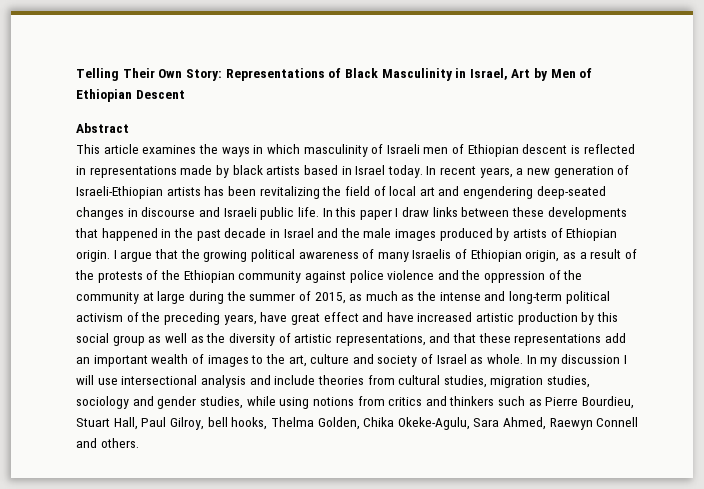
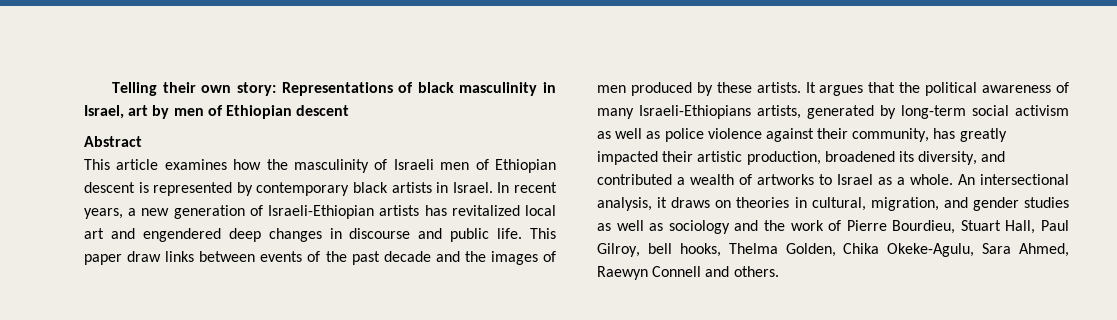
[122,68,593,81] [76,89,185,102] Their Own Story: Representations of Black Masculinity in Israel, Art by Men of Ethiopian Descent -> [162,82,556,96] [84,105,350,119] their own story: Representations of black masculinity in Israel, art by men of Ethiopian descent
[198,144,300,157] the ways in which -> [233,159,288,170] how the
[583,144,635,154] [76,165,423,178] reflected in representations made by black artists based in Israel today. -> [153,182,493,196] represented by contemporary black artists in Israel.
[227,186,386,199] been revitalizing the field of -> [451,205,520,216] revitalized
[463,186,606,199] engendering deep-seated -> [142,228,261,242] engendered deep
[223,207,257,217] Israeli -> (443, 233) none
[322,207,627,220] [75,228,618,241] [76,250,153,262] In this paper I draw links between these developments that happened in the past decade in Israel and the male images produced by artists of Ethiopian origin. I argue -> [529,228,556,239] [84,251,556,265] [597,82,864,96] This paper draw links between events of the past decade and the images of men produced by these artists. It argues
[203,250,248,262] growing -> (921, 87) none
[412,249,637,262] [75,270,583,283] [76,291,610,304] [76,312,619,325] [76,333,627,346] [76,354,627,367] [76,375,591,388] [76,396,542,409] Israelis of Ethiopian origin, as a result of the protests of the Ethiopian community against police violence and the oppression of the community at large during the summer of 2015, as much as the intense and long-term political activism of the preceding years, have great effect and have increased artistic production by this social group as well as the diversity of artistic representations, and that these representations add an important wealth of images to the art, culture and society of Israel as whole. In my discussion I will use intersectional analysis and include theories from cultural studies, migration studies, sociology and gender studies, while using notions from critics and thinkers such as -> [639,105,1069,119] [597,128,1007,142] [597,151,1006,165] [597,174,1069,185] [597,197,1069,211] [597,220,842,234] Israeli-Ethiopians artists, generated by long-term social activism as well as police violence against their community, has greatly impacted their artistic production, broadened its diversity, and contributed a wealth of artworks to Israel as a whole. An intersectional analysis, it draws on theories in cultural, migration, and gender studies as well as sociology and the work of

